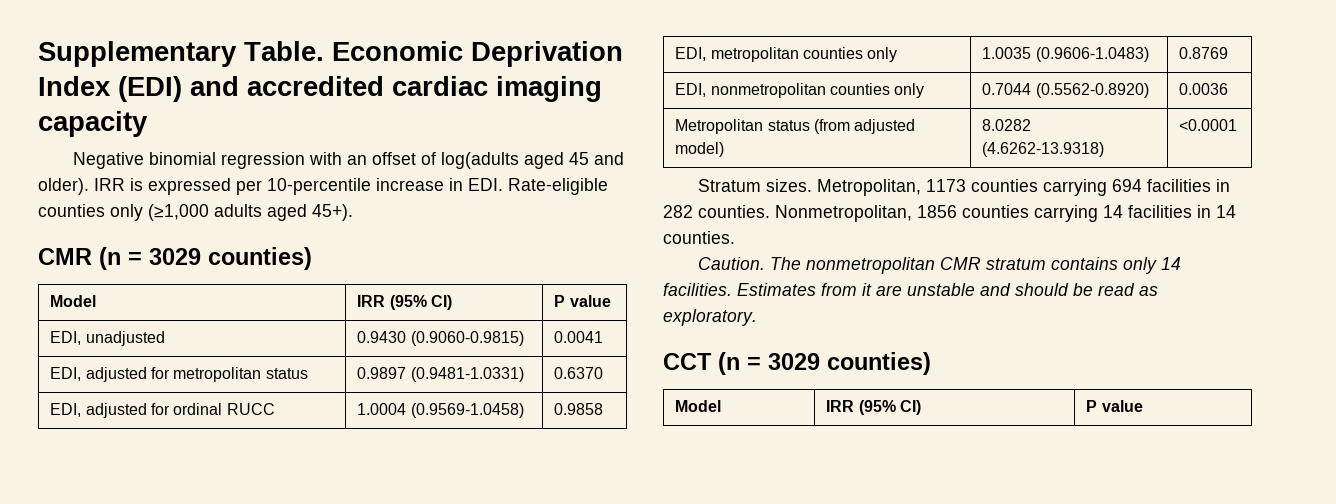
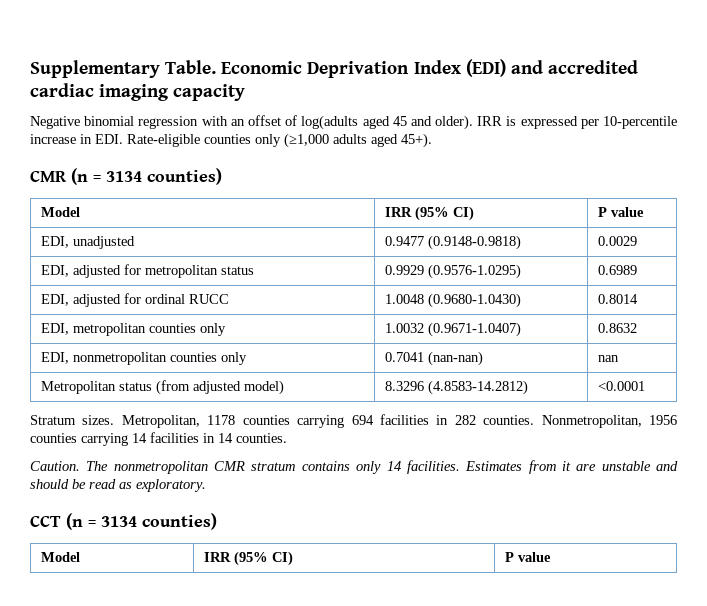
[149,248,201,265] 3029 -> [106,171,142,182] 3134
[357,331,524,346] [554,331,604,343] 0.9430 (0.9060-0.9815) | 0.0041 -> [384,235,521,250] [597,236,637,246] 0.9477 (0.9148-0.9818) | 0.0029
[357,367,524,382] [554,367,604,379] 0.9897 (0.9481-1.0331) | 0.6370 -> [384,264,521,279] [597,265,637,275] 0.9929 (0.9576-1.0295) | 0.6989
[357,403,524,418] [554,403,604,415] 1.0004 (0.9569-1.0458) | 0.9858 -> [384,293,521,308] [597,294,638,304] 1.0048 (0.9680-1.0430) | 0.8014
[982,47,1149,62] [1179,47,1229,59] 1.0035 (0.9606-1.0483) | 0.8769 -> [384,322,521,337] [597,323,637,333] 1.0032 (0.9671-1.0407) | 0.8632
[982,83,1149,98] [1179,83,1229,95] 0.7044 (0.5562-0.8920) | 0.0036 -> [384,351,483,366] [597,355,619,362] 0.7041 (nan-nan) | nan
[982,119,1032,131] [982,142,1105,157] 8.0282 (4.6262-13.9318) -> [384,380,528,395] 8.3296 (4.8583-14.2812)
[926,179,967,192] 1173 -> [207,415,236,425] 1178
[917,205,957,218] 1856 -> [649,415,678,425] 1956
[768,353,820,370] 3029 -> [101,516,137,527] 3134

